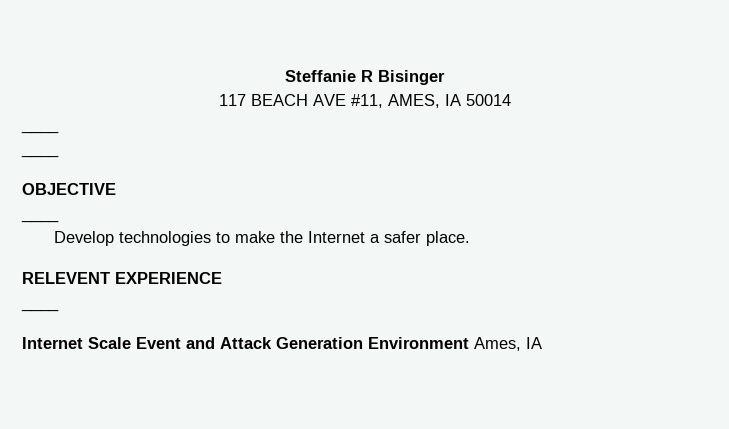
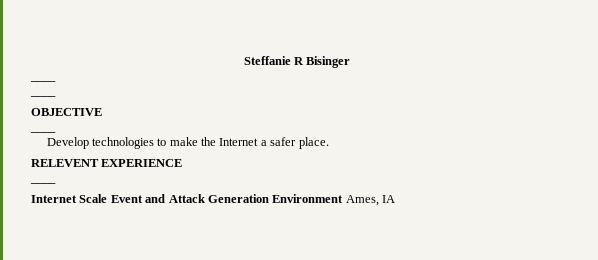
[218,94,511,108] // 117 BEACH AVE #11, AMES, IA 50014 -> (351, 62) none

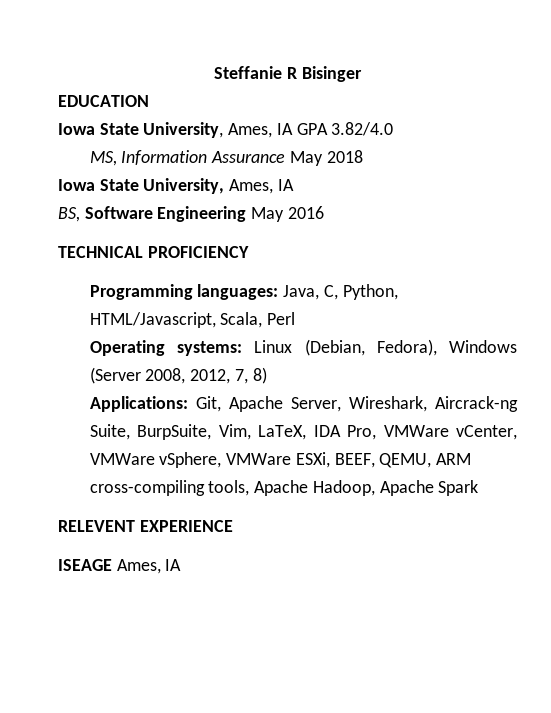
[30,80,56,82] [30,95,56,97] [31,108,102,116] [30,131,56,133] [46,137,329,149] [31,159,183,167] [30,182,56,184] [31,194,344,203] ____ // ____ // OBJECTIVE // ____ // Develop technologies to make the Internet a safer place. // RELEVENT EXPERIENCE // ____ // Internet Scale Event and Attack Generation Environment -> [58,95,149,107] [58,122,394,138] [89,150,363,166] [58,178,294,194] [58,206,324,222] [58,246,249,258] [89,284,398,300] [89,312,296,328] [89,339,517,356] [89,367,267,384] [89,396,518,412] [89,424,517,440] [89,452,472,468] [89,480,479,496] [58,520,233,532] [58,559,112,571] EDUCATION // Iowa State University, Ames, IA GPA 3.82/4.0 // MS, Information Assurance May 2018 // Iowa State University, Ames, IA // BS, Software Engineering May 2016 // TECHNICAL PROFICIENCY // Programming languages: Java, C, Python, HTML/Javascript, Scala, Perl // Operating systems: Linux (Debian, Fedora), Windows (Server 2008, 2012, 7, 8) // Applications: Git, Apache Server, Wireshark, Aircrack-ng Suite, BurpSuite, Vim, LaTeX, IDA Pro, VMWare vCenter, VMWare vSphere, VMWare ESXi, BEEF, QEMU, ARM cross-compiling tools, Apache Hadoop, Apache Spark // RELEVENT EXPERIENCE // ISEAGE

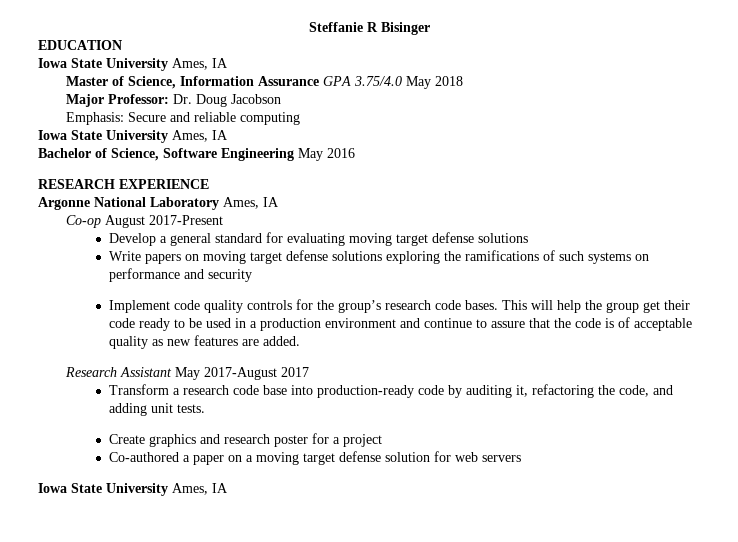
[143,122,394,138] [89,150,363,166] [58,178,294,194] [58,207,80,222] University, Ames, IA GPA 3.82/4.0 // MS, Information Assurance May 2018 // Iowa State University, Ames, IA // BS, -> [106,58,228,71] [65,76,463,89] [65,94,281,107] [65,112,300,125] [38,130,228,143] [38,148,159,161] University Ames, IA // Master of Science, Information Assurance GPA 3.75/4.0 May 2018 // Major Professor: Dr. Doug Jacobson // Emphasis: Secure and reliable computing // Iowa State University Ames, IA // Bachelor of Science,
[58,246,249,258] [89,284,398,300] [89,312,296,328] [89,339,517,356] [89,367,267,384] [89,396,518,412] [89,424,517,440] [89,452,472,468] [89,480,479,496] [58,520,233,532] [58,559,112,571] TECHNICAL PROFICIENCY // Programming languages: Java, C, Python, HTML/Javascript, Scala, Perl // Operating systems: Linux (Debian, Fedora), Windows (Server 2008, 2012, 7, 8) // Applications: Git, Apache Server, Wireshark, Aircrack-ng Suite, BurpSuite, Vim, LaTeX, IDA Pro, VMWare vCenter, VMWare vSphere, VMWare ESXi, BEEF, QEMU, ARM cross-compiling tools, Apache Hadoop, Apache Spark // RELEVENT EXPERIENCE // ISEAGE -> [38,179,209,189] [38,197,279,210] [65,215,223,228] [108,232,528,246] [108,250,649,264] [108,268,252,282] [108,299,690,313] [108,317,692,331] [108,335,300,349] [64,367,309,380] [108,384,673,398] [108,403,205,416] [108,433,382,447] [108,451,521,465] [38,483,168,496] RESEARCH EXPERIENCE // Argonne National Laboratory Ames, IA // Co-op August 2017-Present // Develop a general standard for evaluating moving target defense solutions // Write papers on moving target defense solutions exploring the ramifications of such systems on performance and security // Implement code quality controls for the group’s research code bases. This will help the group get their code ready to be used in a production environment and continue to assure that the code is of acceptable quality as new features are added. // Research Assistant May 2017-August 2017 // Transform a research code base into production-ready code by auditing it, refactoring the code, and adding unit tests. // Create graphics and research poster for a project // Co-authored a paper on a moving target defense solution for web servers // Iowa State University

